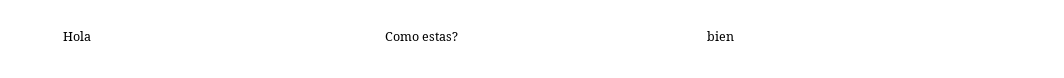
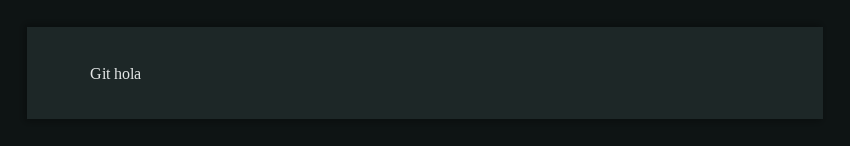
[63,31,91,41] [385,32,459,41] [707,31,734,41] Hola // Como estas? // bien -> [90,68,142,79] Git hola

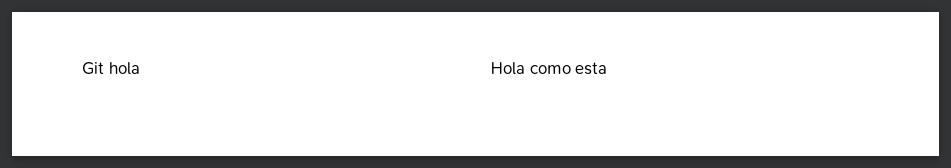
(142, 73) none -> [491,62,608,75] // Hola como esta

